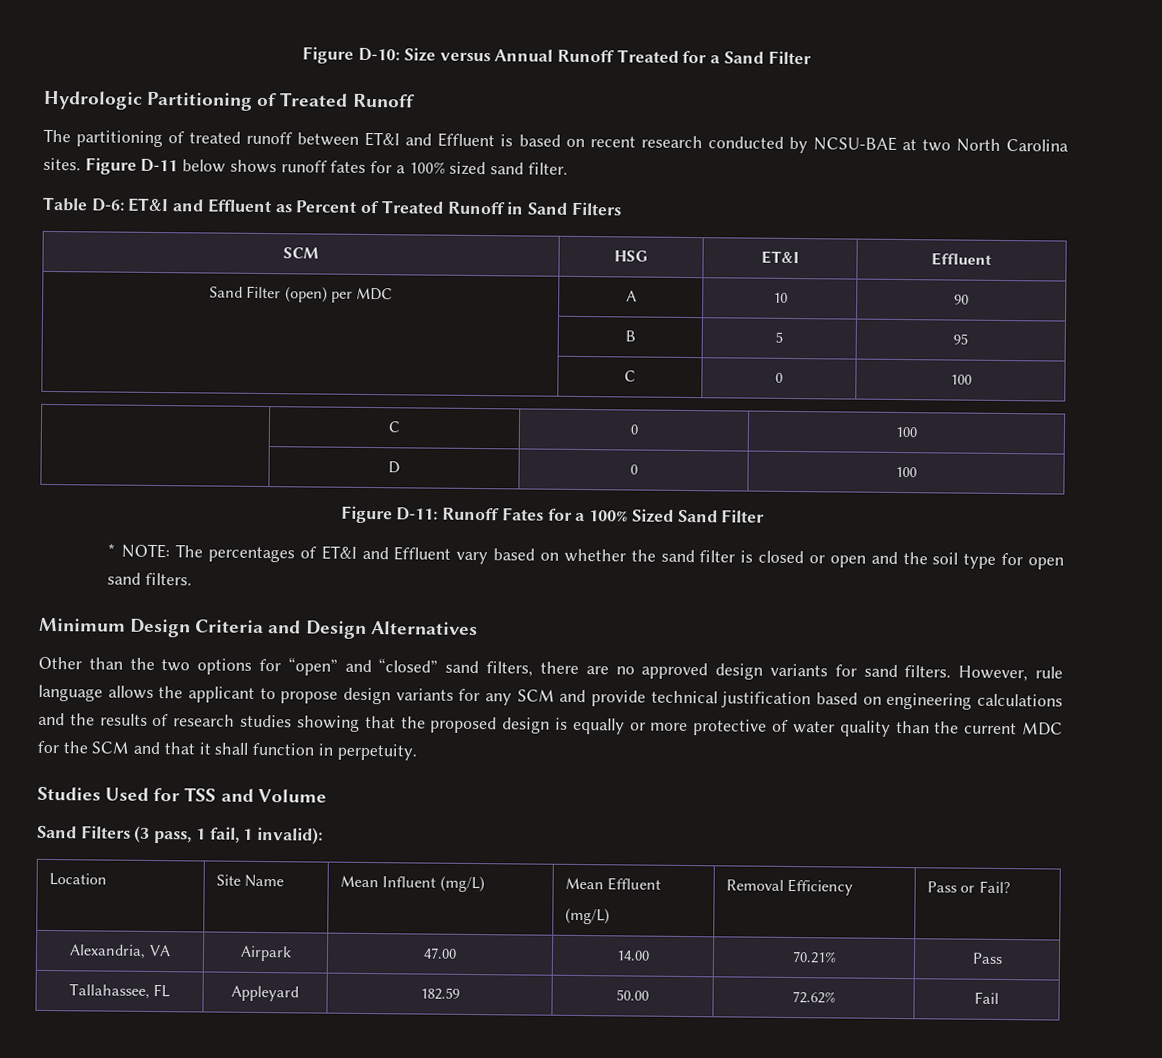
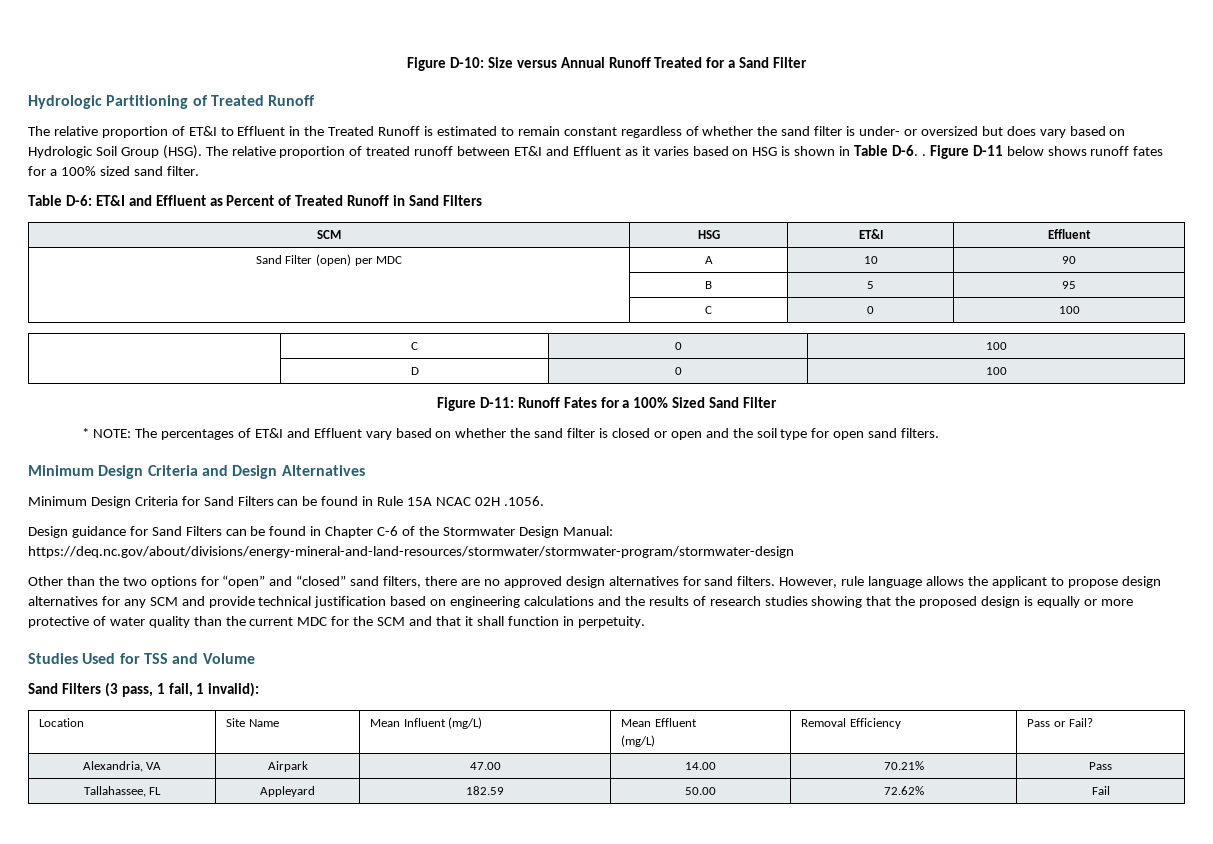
[76,130,164,148] partitioning -> [53,126,1126,138] [28,145,346,159] relative proportion of ET&I to Effluent in the Treated Runoff is estimated to remain constant regardless of whether the sand filter is under- or oversized but does vary based on Hydrologic Soil Group (HSG). The relative proportion
[500,134,1069,154] [43,157,81,171] is based on recent research conducted by NCSU-BAE at two North Carolina sites. -> [624,145,926,156] as it varies based on HSG is shown in Table D-6. .
(478, 628) none -> [28,496,544,508] [28,526,613,538] [28,546,794,558] // Minimum Design Criteria for Sand Filters can be found in Rule 15A NCAC 02H .1056. // Design guidance for Sand Filters can be found in Chapter C-6 of the Stormwater Design Manual: https://deq.nc.gov/about/divisions/energy-mineral-and-land-resources/stormwater/stormwater-program/stormwater-design
[769,663,828,677] variants -> [608,576,679,586] alternatives
[395,688,454,701] variants -> [28,596,98,606] alternatives

